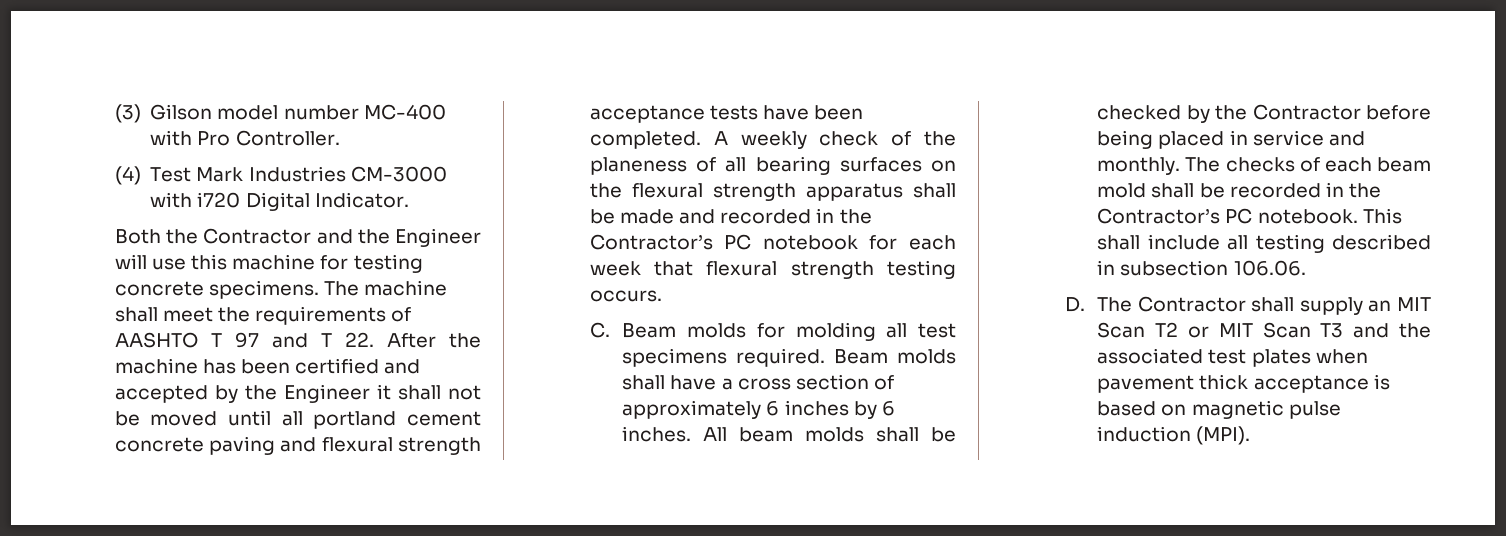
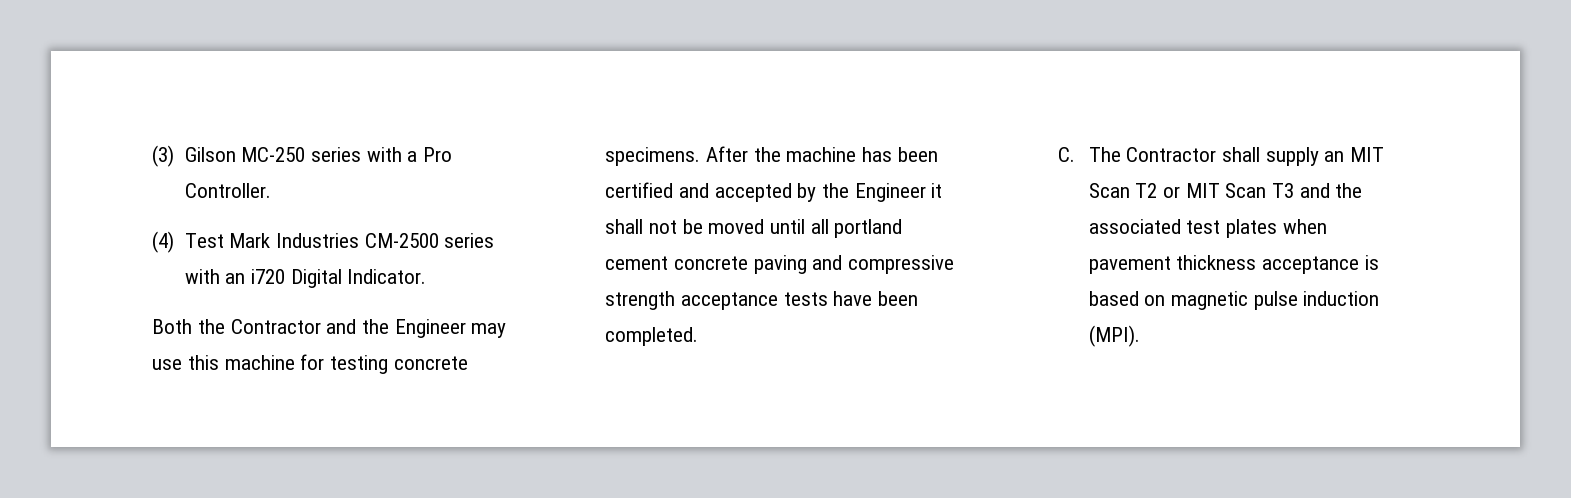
[217,104,446,120] [150,130,193,146] model number MC-400 with -> [241,147,418,162] MC-250 series with a
[350,166,447,182] [150,192,193,208] CM-3000 with -> [364,233,495,248] [184,269,246,284] CM-2500 series with an
[114,254,147,269] will -> [471,323,507,338] may
[324,280,448,296] [114,306,412,325] [114,332,374,348] The machine shall meet the requirements of AASHTO T 97 and T 22. -> (701, 156) none
[321,437,393,452] flexural -> [847,255,954,274] compressive
[713,131,957,149] [589,156,956,175] [589,183,956,201] [589,208,872,224] [589,234,956,250] [589,260,956,279] [589,290,662,302] [589,322,956,341] [622,348,956,367] [622,374,894,390] [622,400,895,419] [622,426,956,442] [1097,104,1431,123] [1097,130,1365,149] [1097,157,1431,175] [1097,182,1381,198] [1097,208,1402,224] [1097,234,1431,253] [1097,260,1306,276] [1064,297,1085,312] A weekly check of the planeness of all bearing surfaces on the flexural strength apparatus shall be made and recorded in the Contractor’s PC notebook for each week that flexural strength testing occurs. // C. Beam molds for molding all test specimens required. Beam molds shall have a cross section of approximately 6 inches by 6 inches. All beam molds shall be checked by the Contractor before being placed in service and monthly. The checks of each beam mold shall be recorded in the Contractor’s PC notebook. This shall include all testing described in subsection 106.06. // D. -> [1058,147,1076,162] // C.
[1199,374,1249,390] thick -> [1176,255,1257,270] thickness

